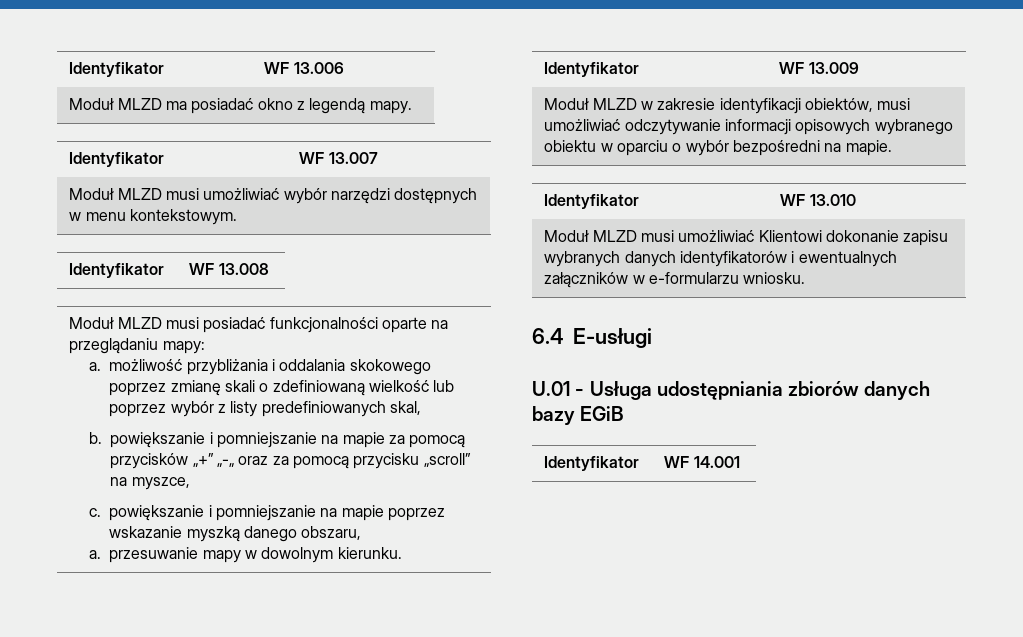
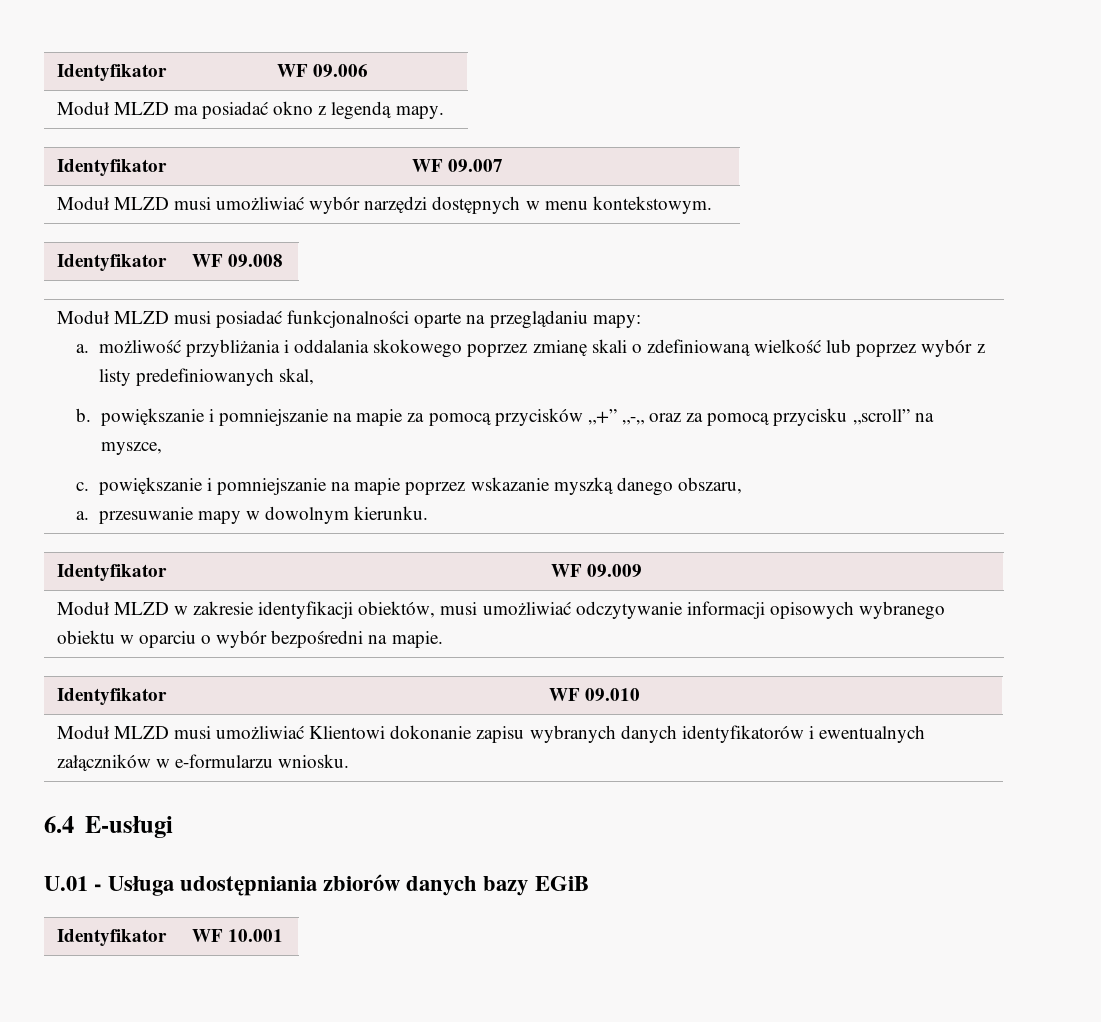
[69,62,165,77] [264,62,344,74] Identyfikator | WF 13.006 -> [56,64,167,81] [276,64,368,77] Identyfikator | WF 09.006
[328,152,378,164] 13.007 -> [447,159,503,172] 09.007
[218,263,269,275] 13.008 -> [227,254,283,267] 09.008
[808,62,859,74] 13.009 -> [586,564,642,577] 09.009
[809,194,856,206] 13.010 -> [584,688,640,701] 09.010
[693,456,740,468] 14.001 -> [227,929,283,942] 10.001

